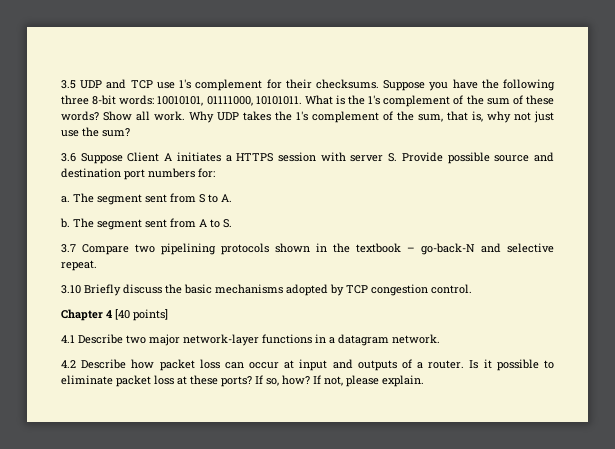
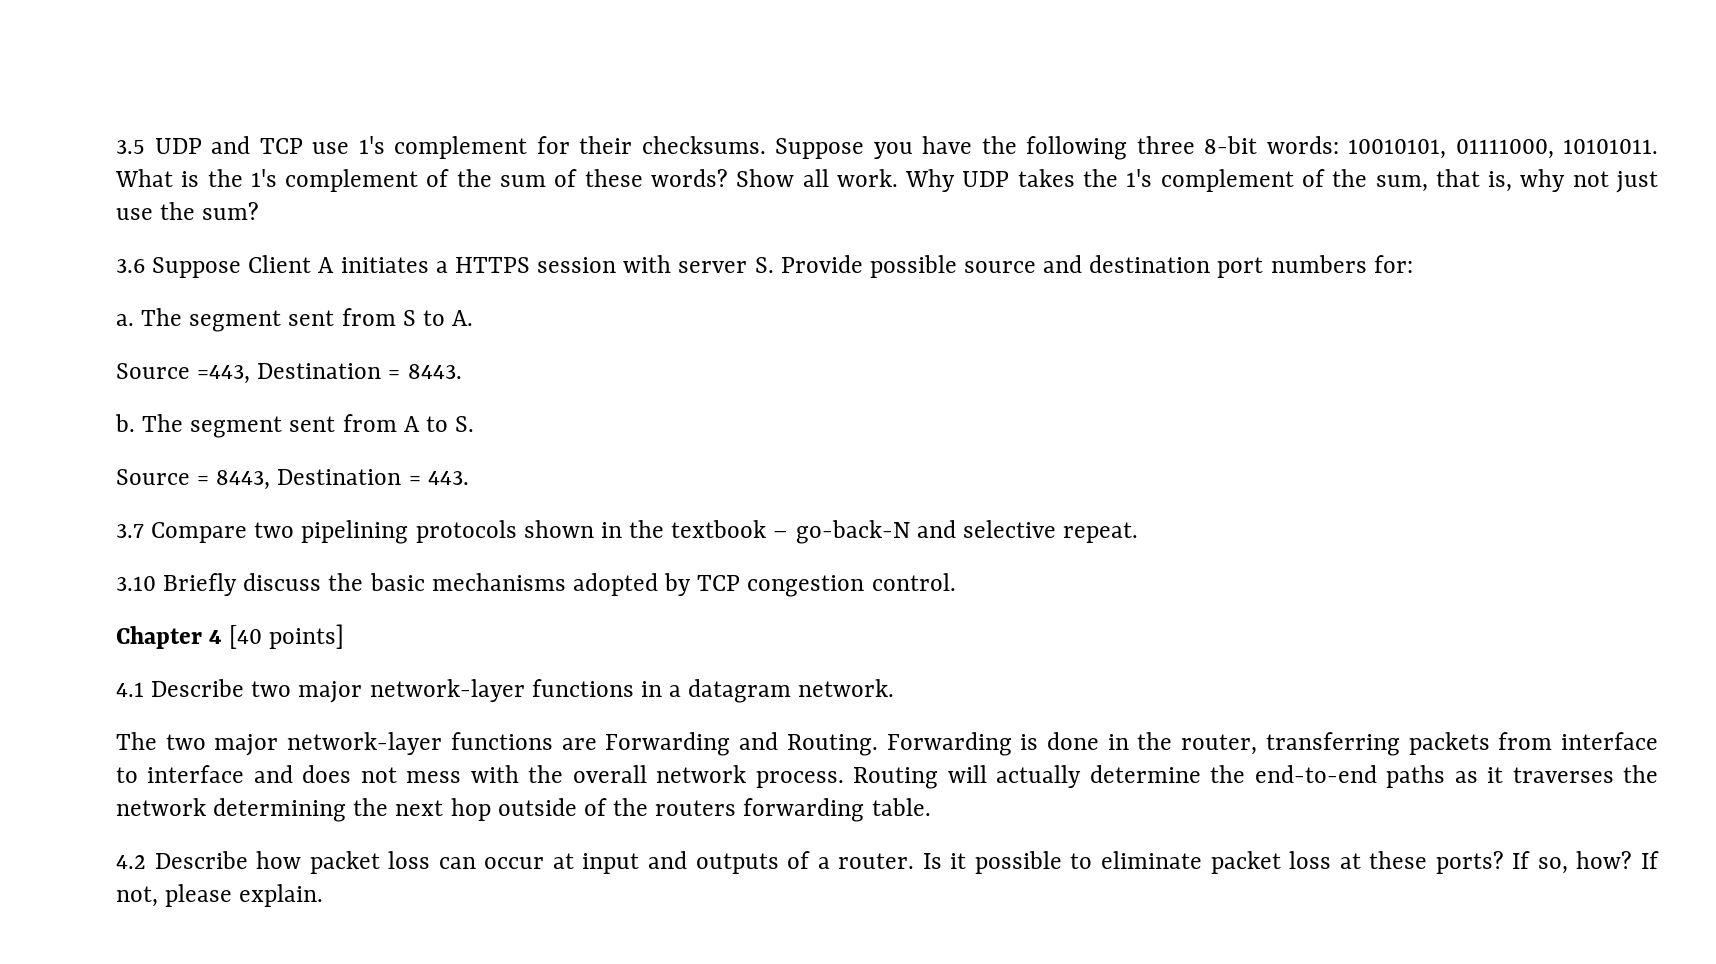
(232, 198) none -> [116,363,462,384] // Source =443, Destination = 8443.
(232, 223) none -> [116,469,469,490] // Source = 8443, Destination = 443.
(440, 339) none -> [116,732,1658,756] [116,765,1658,789] [116,798,931,822] // The two major network-layer functions are Forwarding and Routing. Forwarding is done in the router, transferring packets from interface to interface and does not mess with the overall network process. Routing will actually determine the end-to-end paths as it traverses the network determining the next hop outside of the routers forwarding table.

